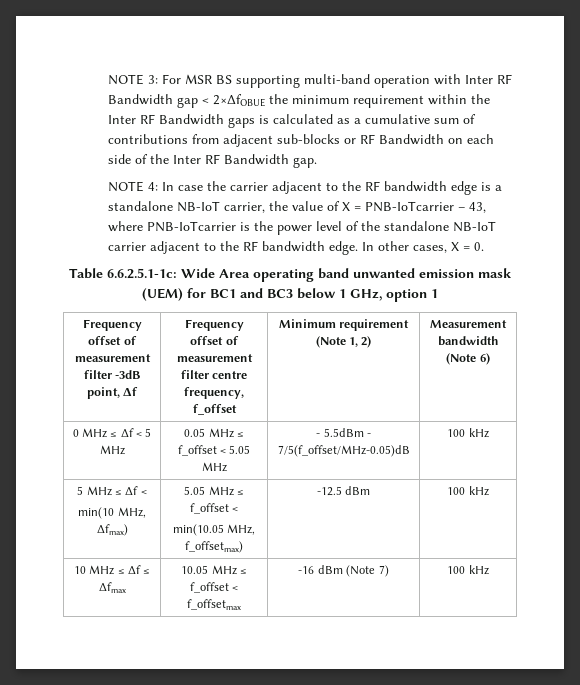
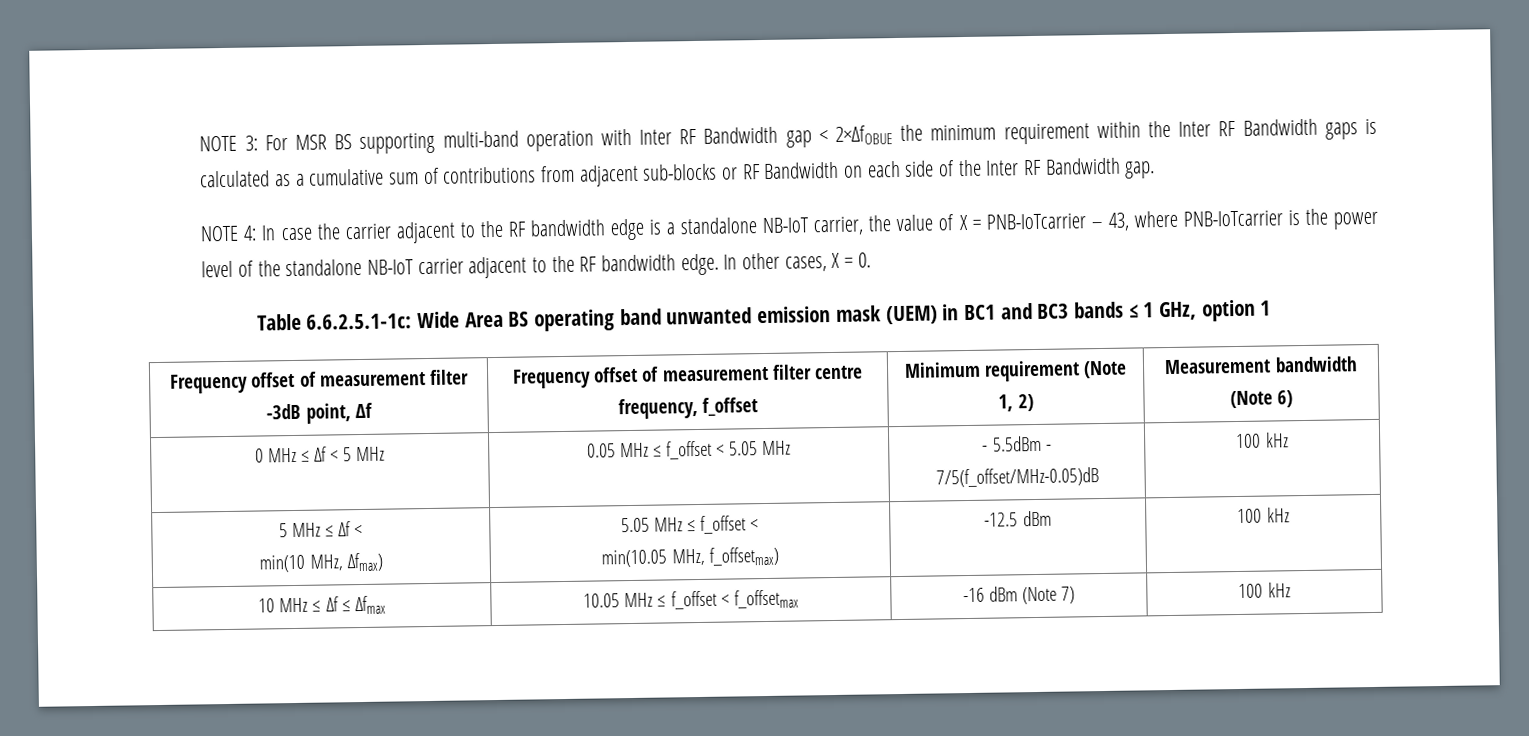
(250, 273) none -> [508,311,530,327] BS
[187,288,206,298] for -> [942,304,960,321] in
[297,288,336,299] below -> [1073,301,1139,319] bands ≤

